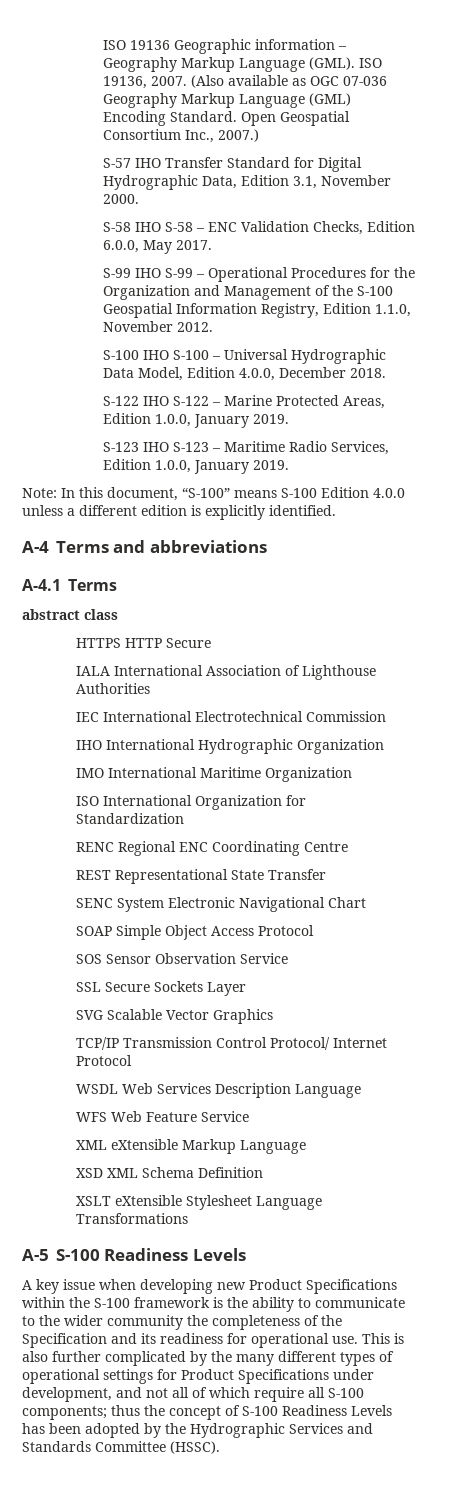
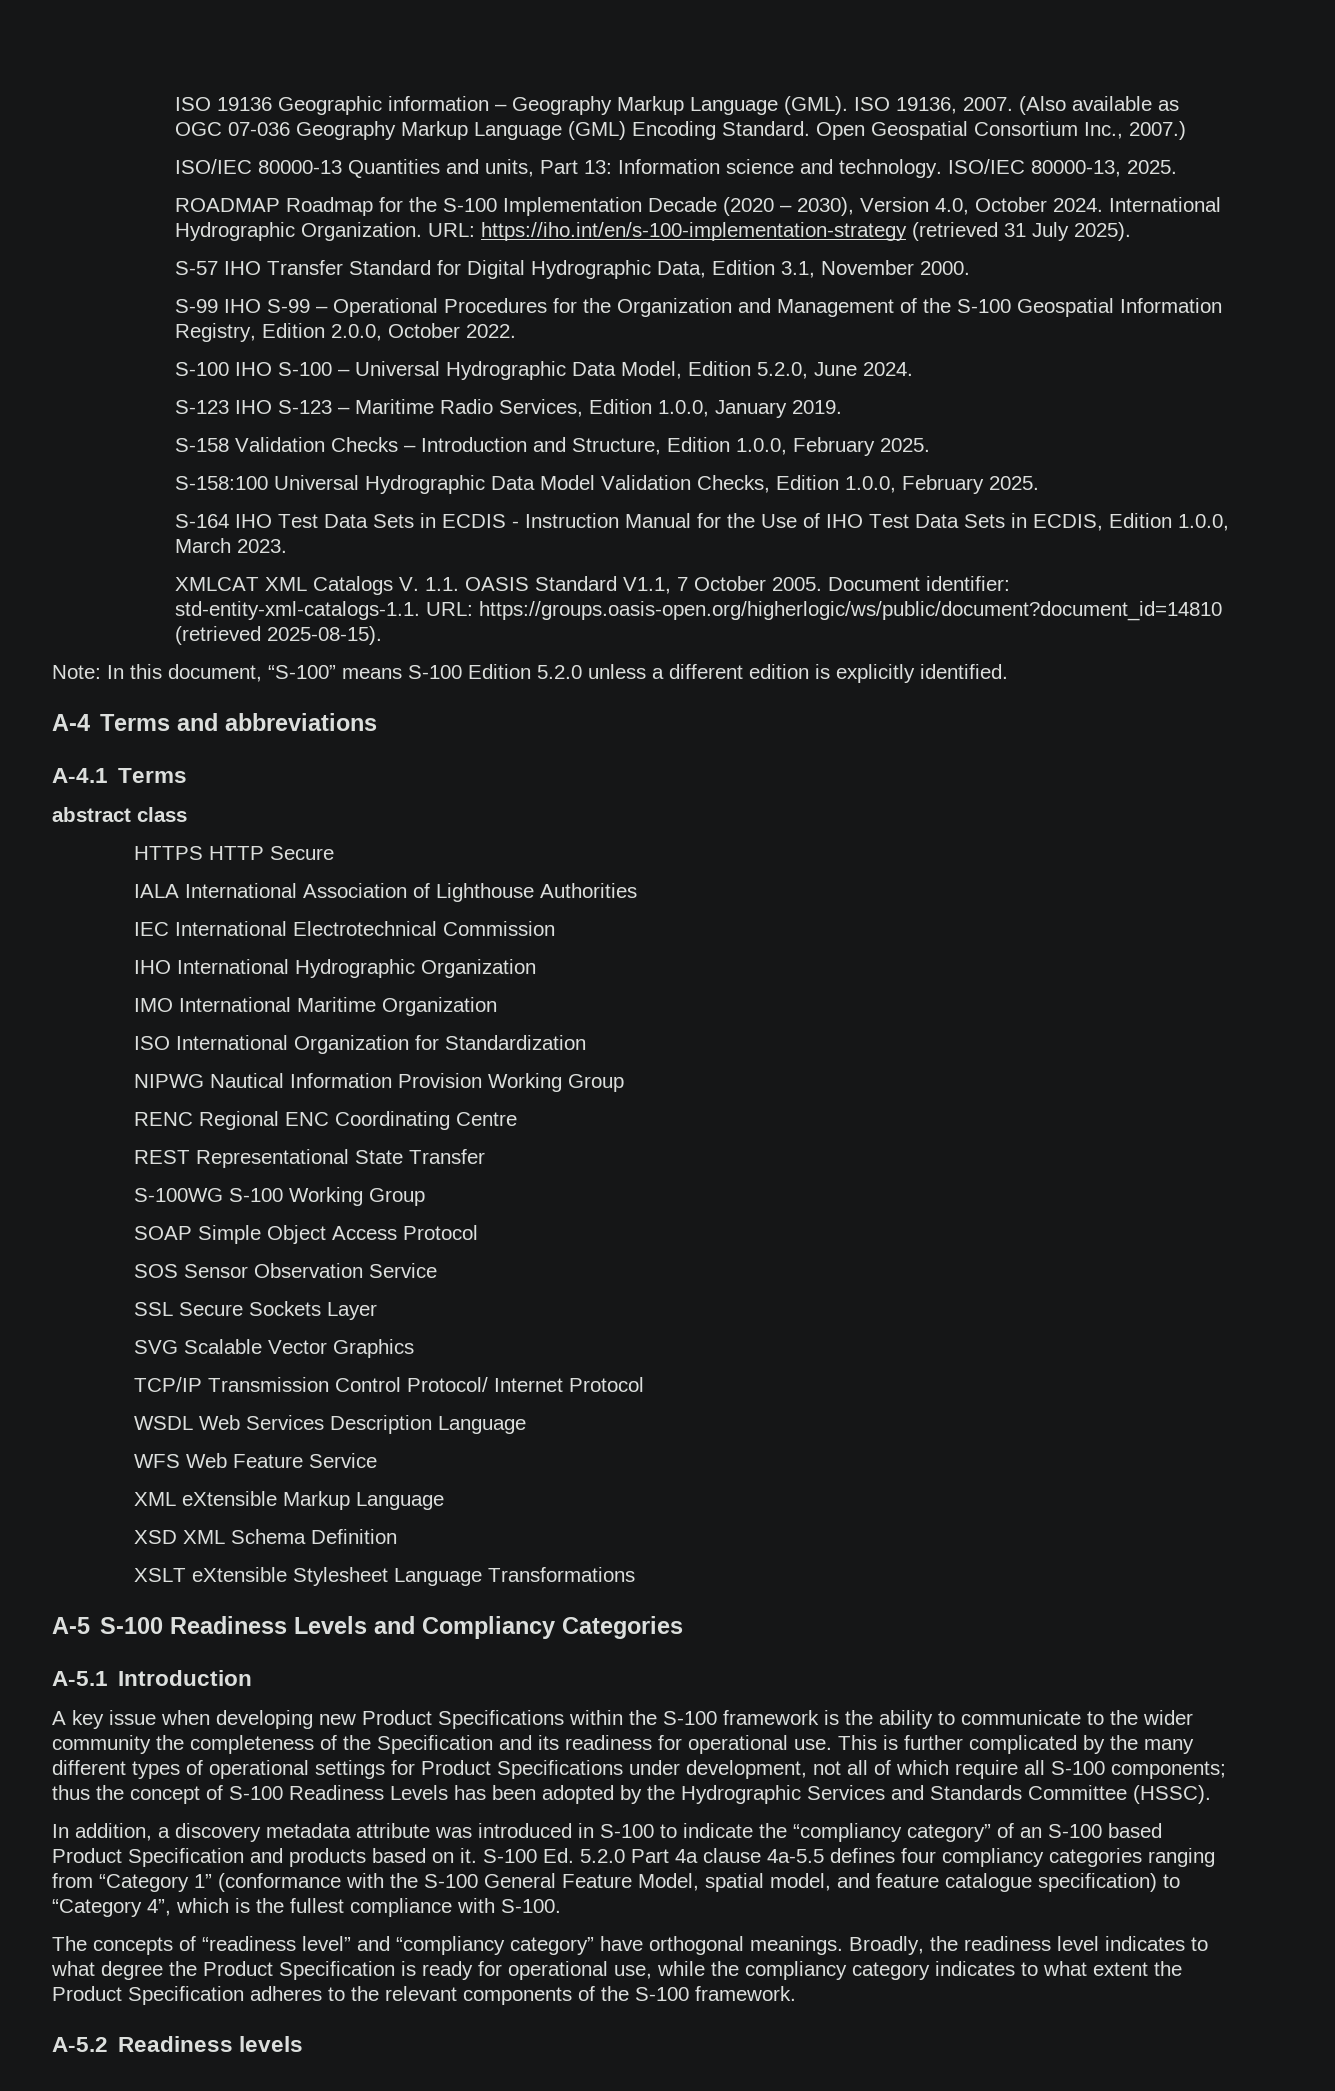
(260, 135) none -> [174,159,1177,178] [174,197,1221,216] [174,222,1131,241] // ISO/IEC 80000-13 Quantities and units, Part 13: Information science and technology. ISO/IEC 80000-13, 2025. // ROADMAP Roadmap for the S-100 Implementation Decade (2020 – 2030), Version 4.0, October 2024. International Hydrographic Organization. URL: https://iho.int/en/s-100-implementation-strategy (retrieved 31 July 2025).
[103,221,416,235] [103,240,213,254] // S-58 IHO S-58 – ENC Validation Checks, Edition 6.0.0, May 2017. -> (970, 268) none
[375,304,412,317] [103,321,214,332] 1.1.0, November 2012. -> [330,323,516,341] 2.0.0, October 2022.
[239,367,387,381] [103,395,386,409] [103,413,290,428] 4.0.0, December 2018. // S-122 IHO S-122 – Marine Protected Areas, Edition 1.0.0, January 2019. -> [756,362,913,379] 5.2.0, June 2024.
(290, 465) none -> [174,437,930,456] [174,475,1039,494] [174,513,1229,531] [174,538,287,553] [174,576,1010,595] [174,601,1222,621] [174,626,382,645] // S-158 Validation Checks – Introduction and Structure, Edition 1.0.0, February 2025. // S-158:100 Universal Hydrographic Data Model Validation Checks, Edition 1.0.0, February 2025. // S-164 IHO Test Data Sets in ECDIS - Instruction Manual for the Use of IHO Test Data Sets in ECDIS, Edition 1.0.0, March 2023. // XMLCAT XML Catalogs V. 1.1. OASIS Standard V1.1, 7 October 2005. Document identifier: std-entity-xml-catalogs-1.1. URL: https://groups.oasis-open.org/higherlogic/ws/public/document?document_id=14810 (retrieved 2025-08-15).
[373,488,405,498] 4.0.0 -> [537,665,582,679] 5.2.0
(185, 818) none -> [133,1073,624,1092] // NIPWG Nautical Information Provision Working Group
[76,897,367,912] SENC System Electronic Navigational Chart -> [133,1187,425,1206] S-100WG S-100 Working Group
(246, 1254) none -> [374,1616,684,1639] [52,1670,253,1686] and Compliancy Categories // A-5.1 Introduction
[22,1351,48,1362] also -> (898, 1742) none
[116,1387,142,1398] and -> (807, 1769) none
(220, 1447) none -> [52,1823,1162,1842] [52,1848,1215,1867] [52,1873,1180,1892] [52,1898,561,1917] [52,1936,1208,1955] [51,1961,1182,1980] [52,1986,796,2005] [52,2036,304,2052] // In addition, a discovery metadata attribute was introduced in S-100 to indicate the “compliancy category” of an S-100 based Product Specification and products based on it. S-100 Ed. 5.2.0 Part 4a clause 4a-5.5 defines four compliancy categories ranging from “Category 1” (conformance with the S-100 General Feature Model, spatial model, and feature catalogue specification) to “Category 4”, which is the fullest compliance with S-100. // The concepts of “readiness level” and “compliancy category” have orthogonal meanings. Broadly, the readiness level indicates to what degree the Product Specification is ready for operational use, while the compliancy category indicates to what extent the Product Specification adheres to the relevant components of the S-100 framework. // A-5.2 Readiness levels

